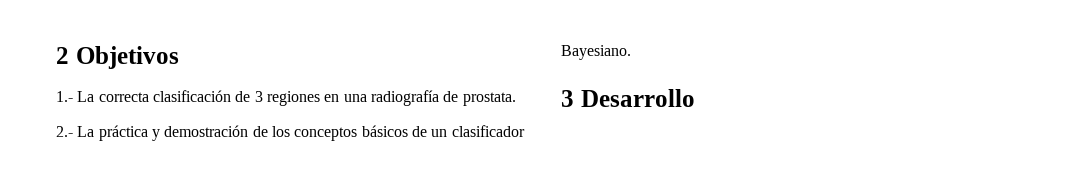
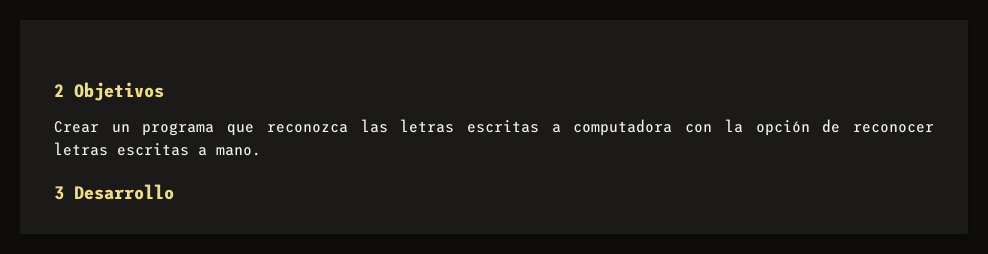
[56,90,516,106] [56,125,525,141] [561,45,631,60] 1.- La correcta clasificación de 3 regiones en una radiografía de prostata. // 2.- La práctica y demostración de los conceptos básicos de un clasificador Bayesiano. -> [54,119,934,136] [54,142,261,156] Crear un programa que reconozca las letras escritas a computadora con la opción de reconocer letras escritas a mano.

